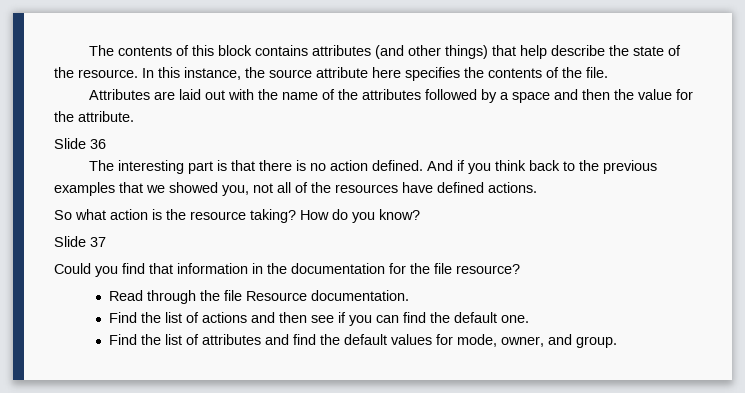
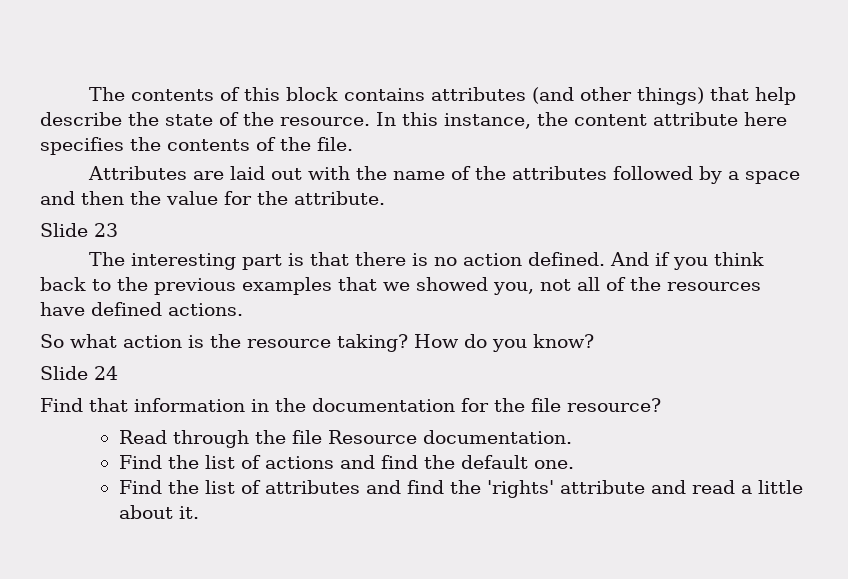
[269,69,312,78] source -> [574,114,647,126] content
[90,139,106,149] 36 -> [94,223,118,237] 23
[90,237,106,247] [54,263,145,277] 37 // Could you find -> [94,366,118,380] [40,398,83,412] 24 // Find
[279,312,400,326] then see if you can -> (375, 462) none
[344,334,618,348] default values for mode, owner, and group. -> [486,480,803,498] [118,505,199,519] 'rights' attribute and read a little about it.

